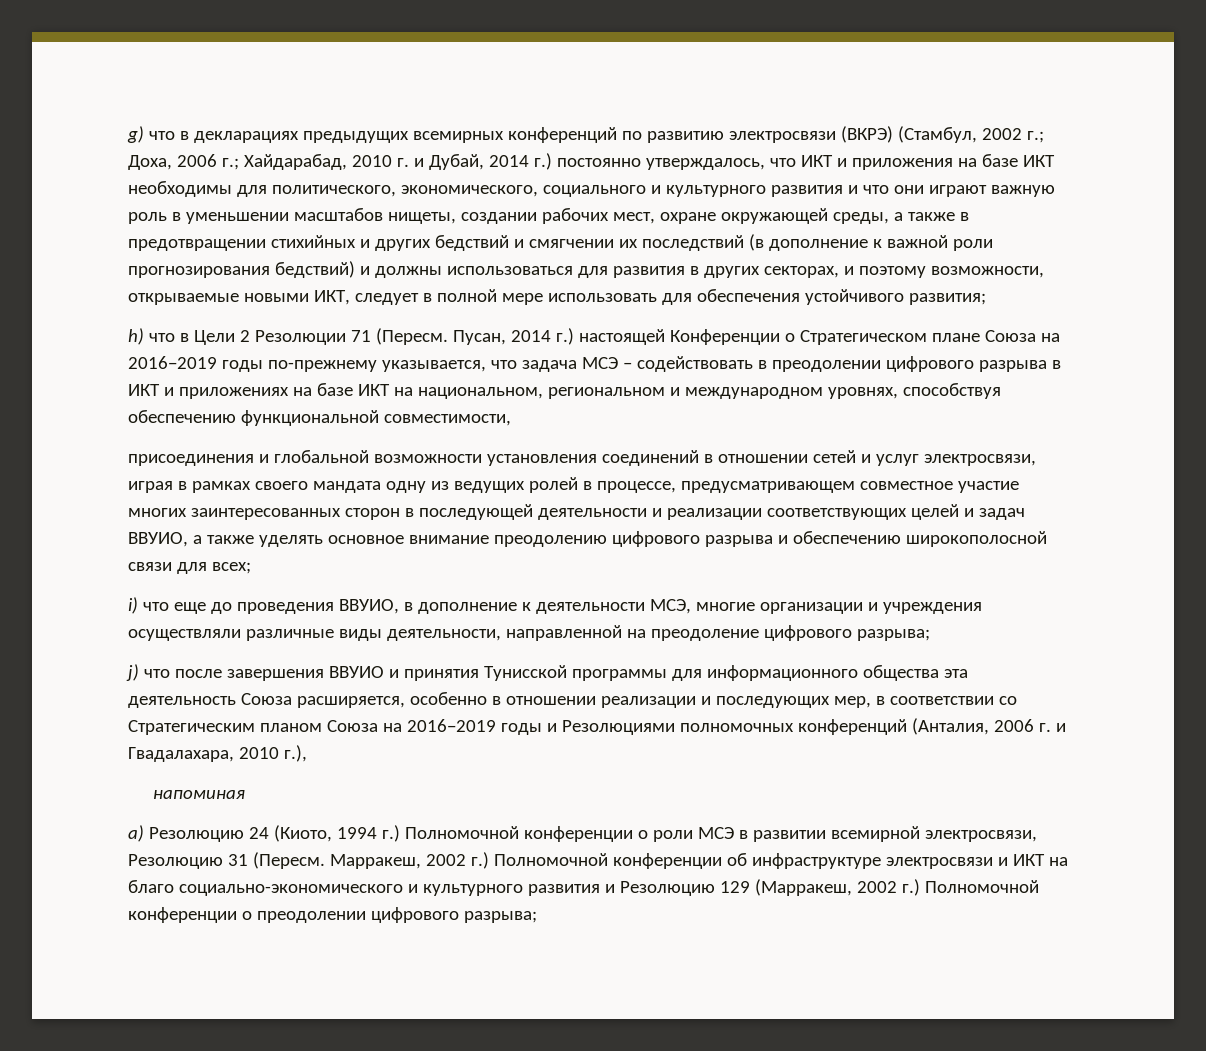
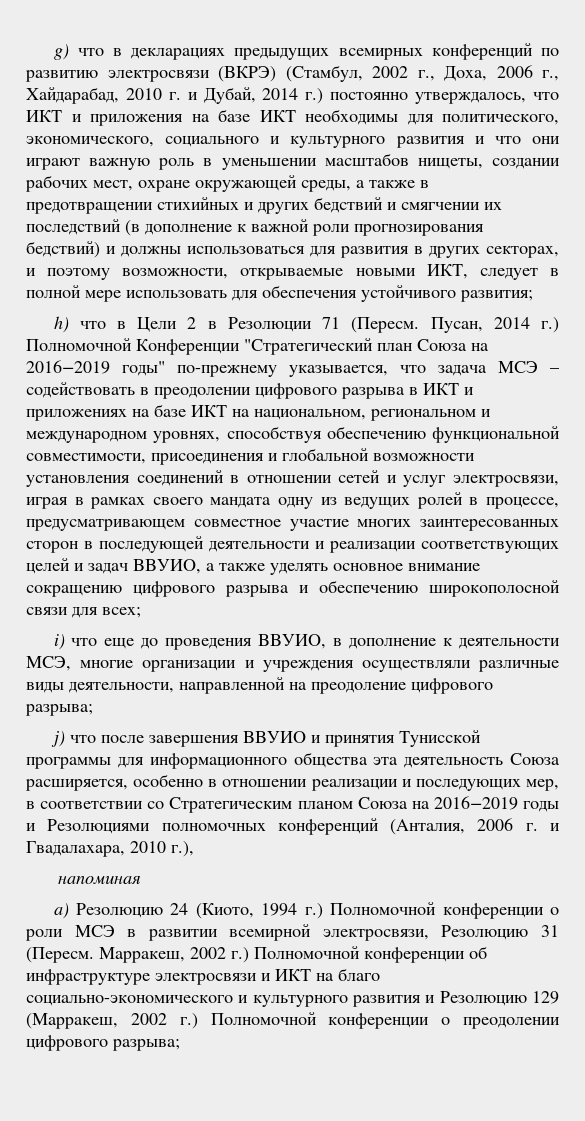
[1026,131,1044,143] г.; -> [417,70,435,81] г.,
[221,158,239,170] г.; -> [542,70,559,81] г.,
(250, 336) none -> [207,321,217,329] в
[578,329,1060,345] [128,356,263,372] настоящей Конференции о Стратегическом плане Союза на 2016−2019 годы -> [26,338,489,355] [26,360,165,376] Полномочной Конференции "Стратегический план Союза на 2016−2019 годы"
(511, 420) // -> (146, 458) none
[493,535,607,547] преодолению -> [26,585,122,597] сокращению

